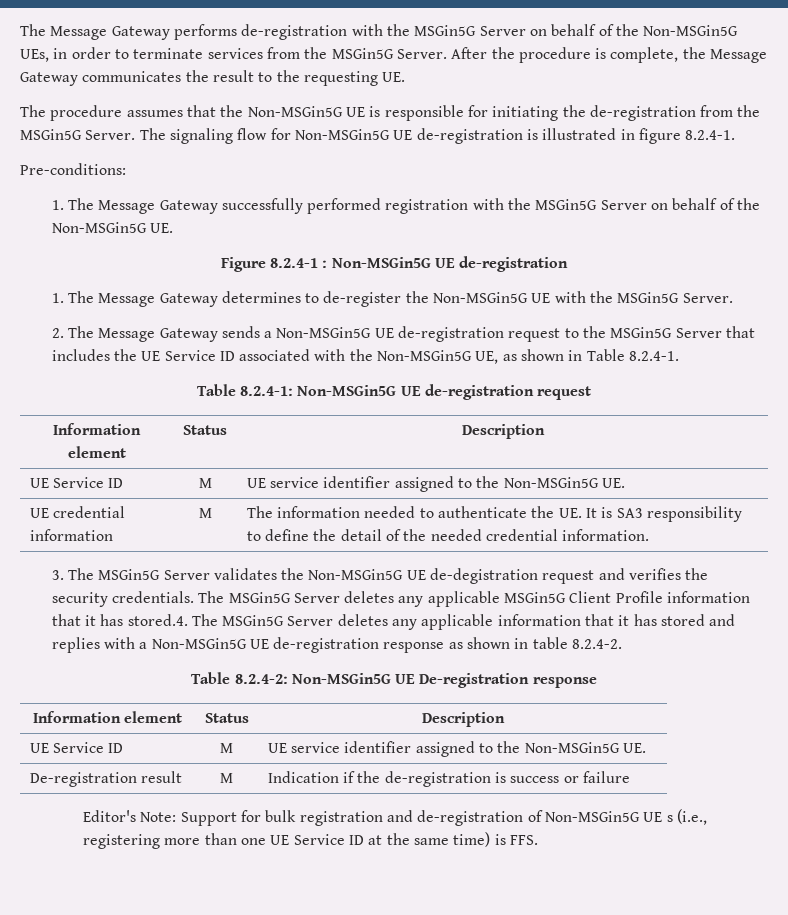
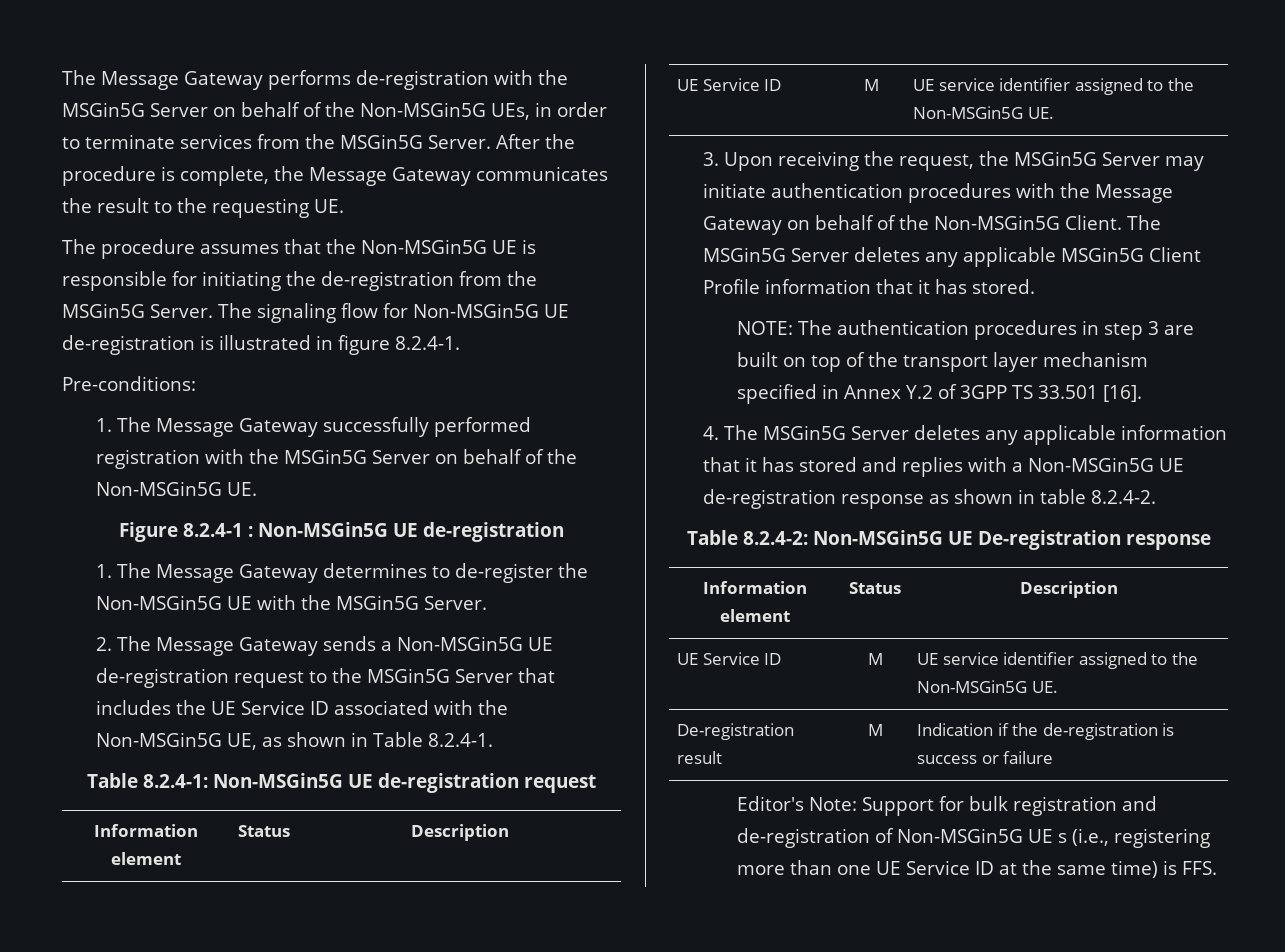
[29,506,126,518] [29,529,113,541] [198,508,212,518] [246,506,742,522] [246,529,650,541] [51,568,709,584] [51,591,194,607] // UE credential information | M | The information needed to authenticate the UE. It is SA3 responsibility to define the detail of the needed credential information. // 3. The MSGin5G Server validates the Non-MSGin5G UE de-degistration request and verifies the security credentials. -> [703,151,1205,171] [703,183,1174,203] [703,215,1123,235] // 3. Upon receiving the request, the MSGin5G Server may initiate authentication procedures with the Message Gateway on behalf of the Non-MSGin5G Client.
[127,614,188,626] stored.4. -> [972,279,1036,294] [737,320,1195,340] [737,352,1149,372] [737,384,1143,404] [703,426,720,440] stored. // NOTE: The authentication procedures in step 3 are built on top of the transport layer mechanism specified in Annex Y.2 of 3GPP TS 33.501 [16]. // 4.

